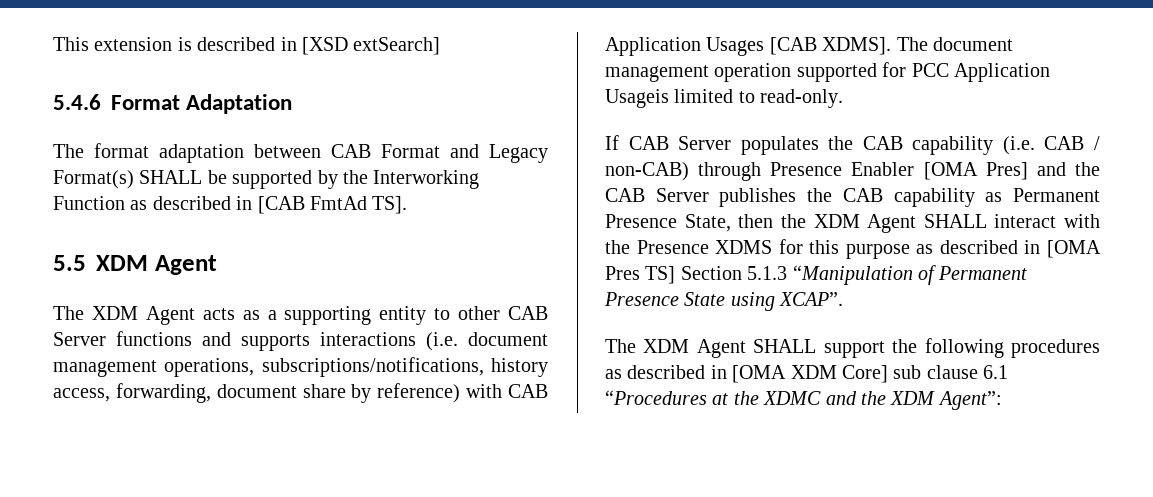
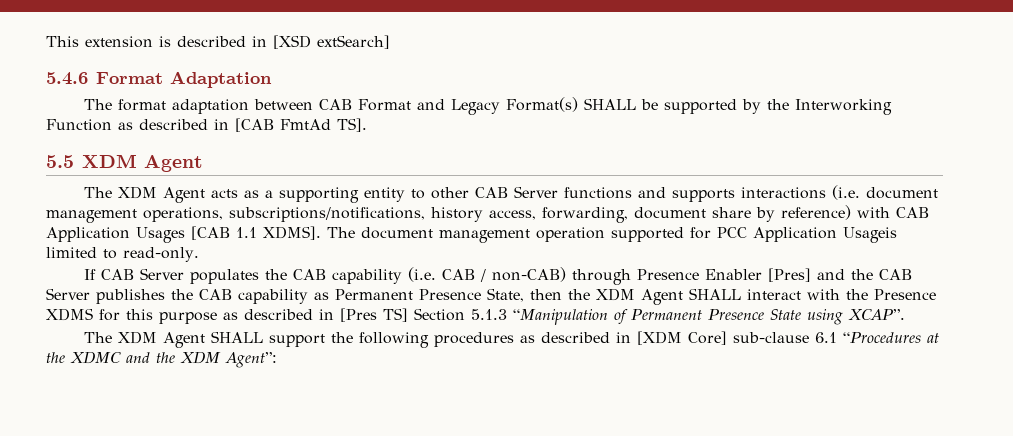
(817, 46) none -> [236,227,257,238] 1.1
[923,162,1028,180] [OMA Pres] -> [768,268,812,282] [Pres]
[1047,240,1101,258] [605,266,640,280] [OMA Pres -> [340,308,377,322] [Pres
[732,365,978,383] [OMA XDM Core] sub clause -> [637,331,810,345] [XDM Core] sub-clause

